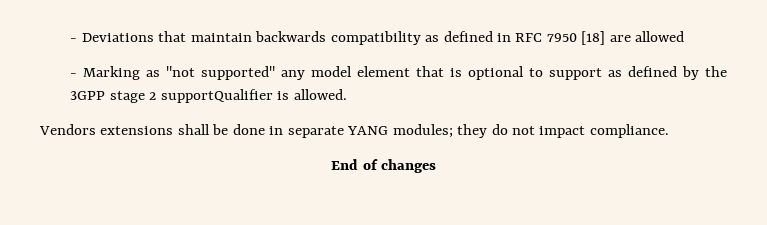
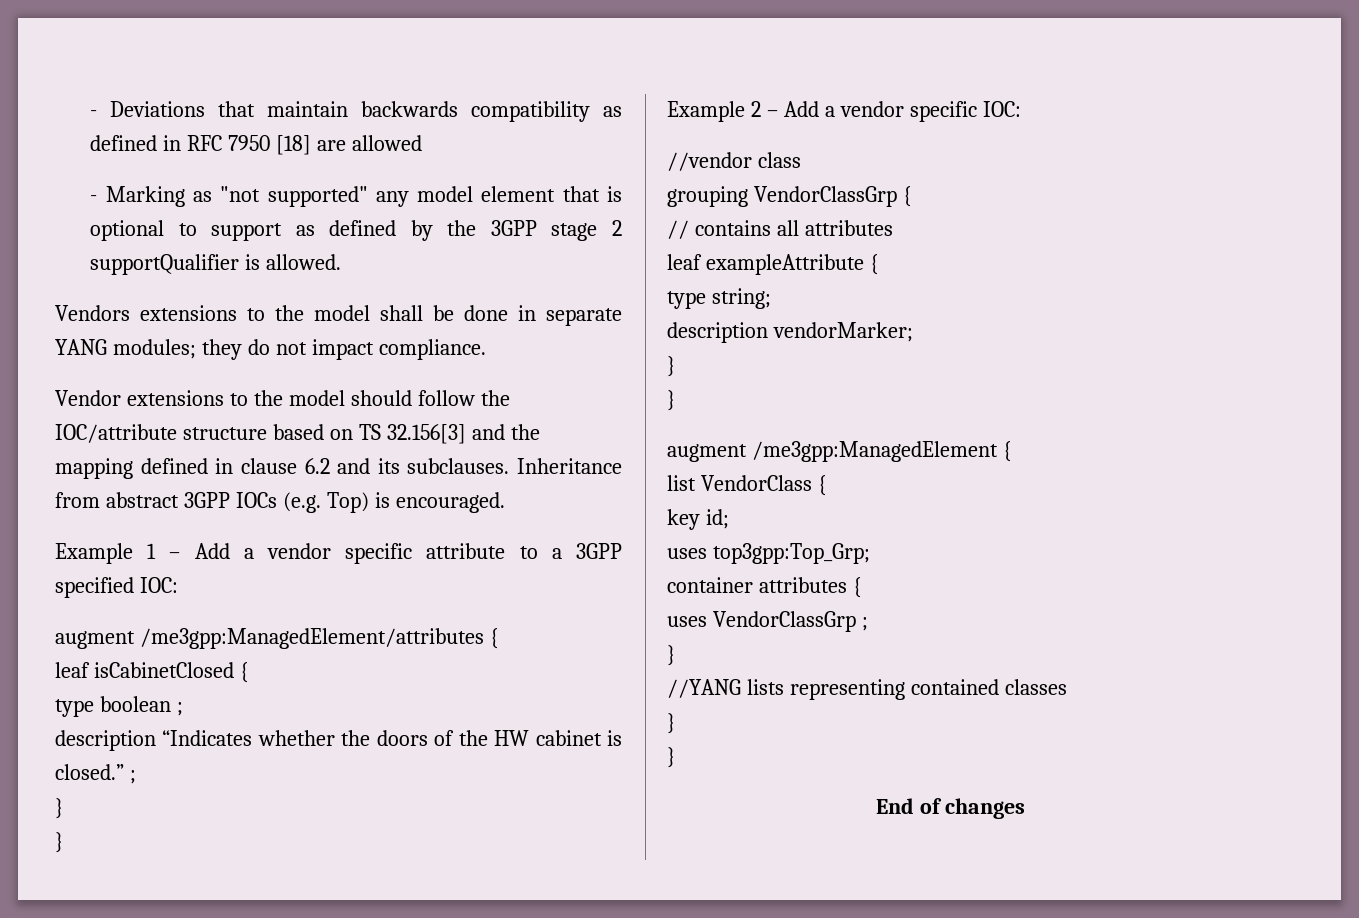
(174, 130) none -> [247,305,370,321] to the model
(669, 131) none -> [55,390,510,406] [55,424,540,444] [55,458,622,479] [55,492,505,513] [55,543,622,564] [55,577,178,598] [55,628,499,649] [55,662,249,683] [55,696,183,717] [55,730,623,751] [55,764,136,784] [55,798,64,819] [55,832,64,853] [667,101,1021,122] [667,152,801,171] [667,186,912,207] [667,220,893,239] [667,254,879,275] [667,288,771,309] [667,322,913,343] [667,356,676,377] [667,390,676,411] [667,441,1012,462] [667,475,827,496] [667,509,729,530] [667,543,870,564] [667,577,862,598] [667,611,868,632] [667,645,676,666] [667,679,1067,700] [667,713,676,734] [667,747,676,768] // Vendor extensions to the model should follow the IOC/attribute structure based on TS 32.156[3] and the mapping defined in clause 6.2 and its subclauses. Inheritance from abstract 3GPP IOCs (e.g. Top) is encouraged. // Example 1 – Add a vendor specific attribute to a 3GPP specified IOC: // augment /me3gpp:ManagedElement/attributes { // leaf isCabinetClosed { // type boolean ; // description “Indicates whether the doors of the HW cabinet is closed.” ; // } // } // Example 2 – Add a vendor specific IOC: // //vendor class // grouping VendorClassGrp { // // contains all attributes // leaf exampleAttribute { // type string; // description vendorMarker; // } // } // augment /me3gpp:ManagedElement { // list VendorClass { // key id; // uses top3gpp:Top_Grp; // container attributes { // uses VendorClassGrp ; // } // //YANG lists representing contained classes // } // }

